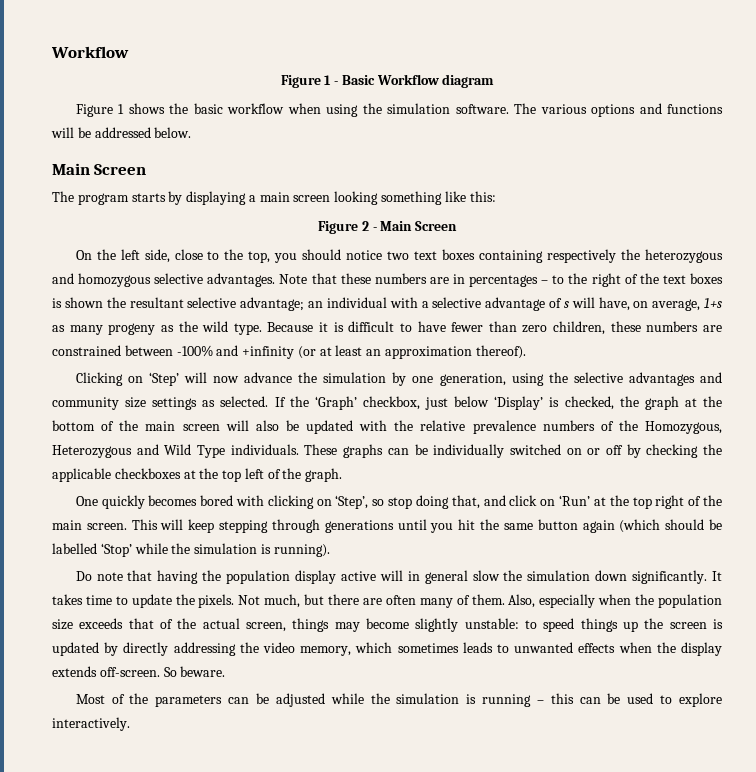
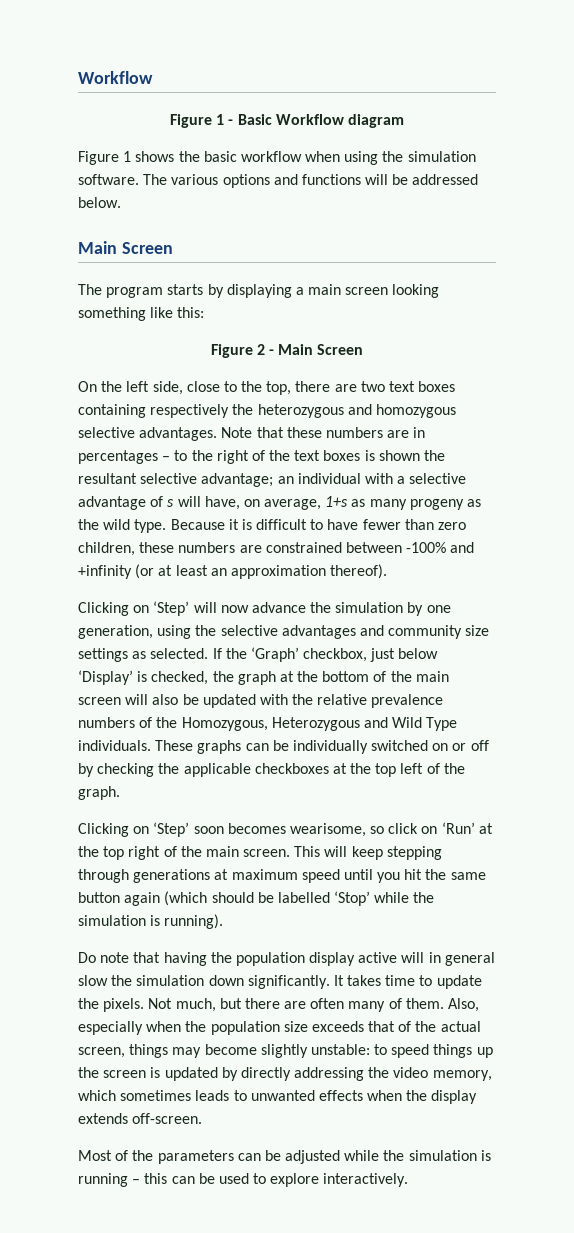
[274,249,383,263] you should notice -> [295,381,357,392] there are
[75,495,506,509] One quickly becomes bored with clicking on ‘Step’, so stop doing that, and -> [78,822,385,837] Clicking on ‘Step’ soon becomes wearisome, so
(394, 526) none -> [214,869,340,883] at maximum speed
[163,666,226,677] So beware. -> (203, 1118) none

